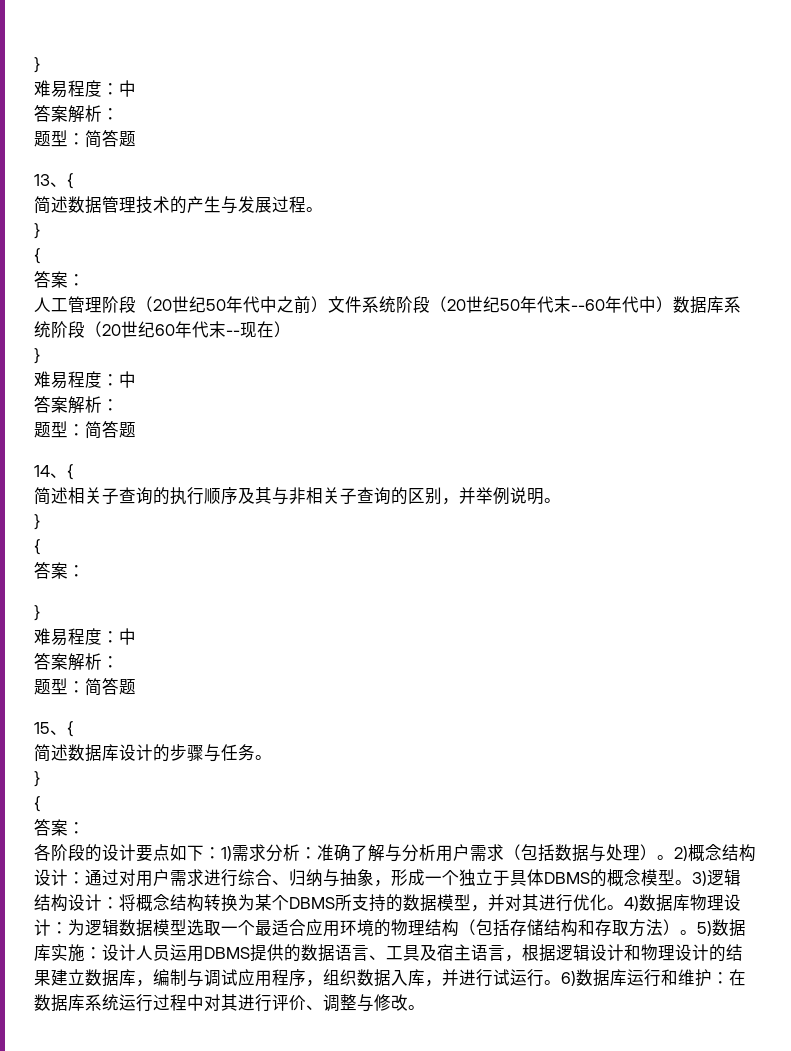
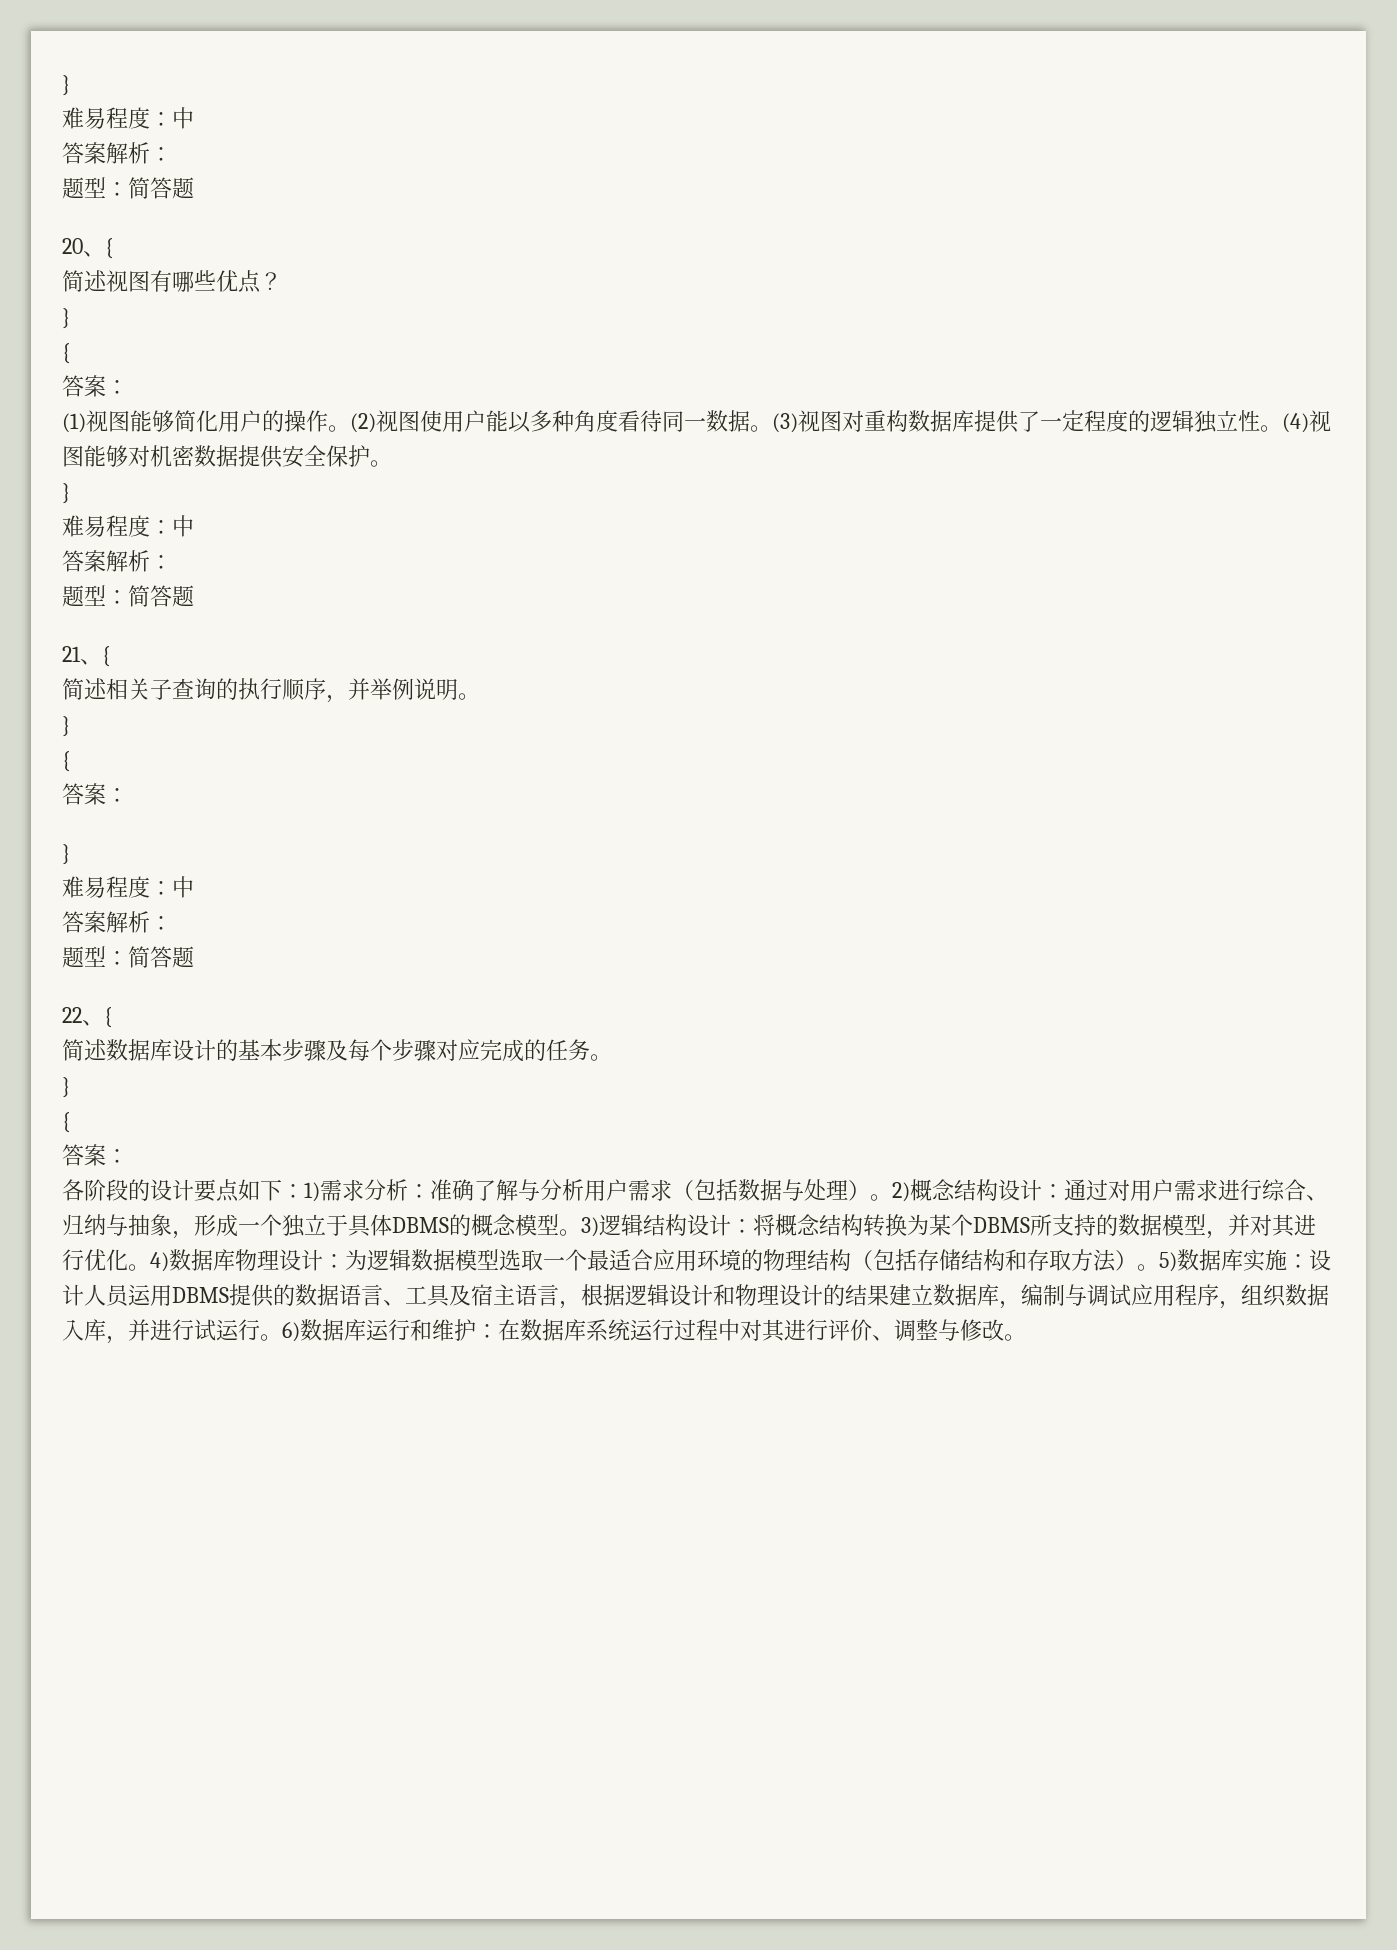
[34,173,73,189] [34,196,323,214] [34,223,40,239] [34,248,40,264] [34,271,85,288] [34,296,741,314] [34,321,291,338] 13、{ // 简述数据管理技术的产生与发展过程。 // } // { // 答案： // 人工管理阶段（20世纪50年代中之前）文件系统阶段（20世纪50年代末--60年代中）数据库系统阶段（20世纪60年代末--现在） -> [62,238,114,259] [62,270,282,293] [62,308,71,329] [62,343,71,364] [62,375,128,397] [62,410,1331,433] [62,445,392,468] 20、{ // 简述视图有哪些优点？ // } // { // 答案： // (1)视图能够简化用户的操作。(2)视图使用户能以多种角度看待同一数据。(3)视图对重构数据库提供了一定程度的逻辑独立性。(4)视图能够对机密数据提供安全保护。
[34,465,50,477] 14 -> [62,646,81,662] 21
[238,487,442,505] 及其与非相关子查询的区别 -> (326, 689) none
[34,722,50,734] 15 -> [62,1007,82,1023] 22
[170,744,221,762] 步骤与 -> [238,1039,546,1062] 基本步骤及每个步骤对应完成的

